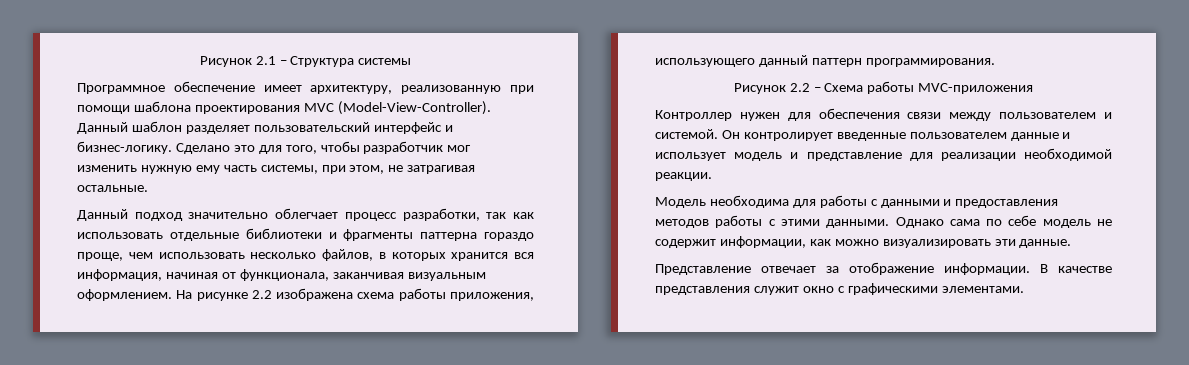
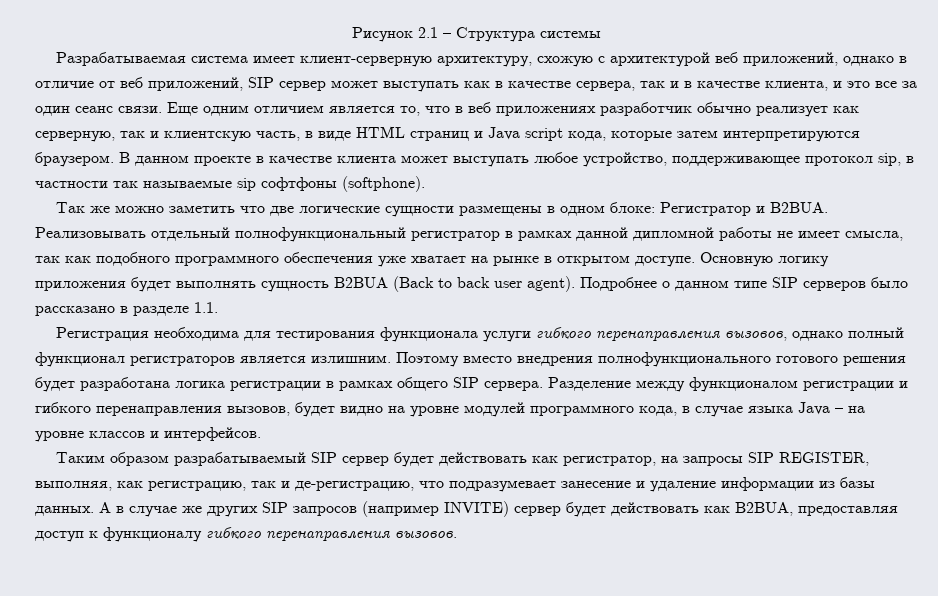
[77,81,534,94] [77,101,491,115] [77,121,453,134] [77,141,472,154] [77,165,476,174] [77,185,148,192] [77,208,534,221] [77,228,534,241] [77,249,534,261] [77,269,486,281] [77,288,534,301] [655,55,995,67] [733,81,1034,94] [655,108,1112,121] [655,129,1071,141] [655,148,1112,161] [655,172,712,181] [655,195,1059,208] [655,215,1112,228] [655,236,1072,248] [655,262,1112,275] [655,283,1024,295] Программное обеспечение имеет архитектуру, реализованную при помощи шаблона проектирования MVC (Model-View-Controller). Данный шаблон разделяет пользовательский интерфейс и бизнес-логику. Сделано это для того, чтобы разработчик мог изменить нужную ему часть системы, при этом, не затрагивая остальные. // Данный подход значительно облегчает процесс разработки, так как использовать отдельные библиотеки и фрагменты паттерна гораздо проще, чем использовать несколько файлов, в которых хранится вся информация, начиная от функционала, заканчивая визуальным оформлением. На рисунке 2.2 изображена схема работы приложения, использующего данный паттерн программирования. // Рисунок 2.2 – Схема работы MVC-приложения // Контроллер нужен для обеспечения связи между пользователем и системой. Он контролирует введенные пользователем данные и использует модель и представление для реализации необходимой реакции. // Модель необходима для работы с данными и предоставления методов работы с этими данными. Однако сама по себе модель не содержит информации, как можно визуализировать эти данные. // Представление отвечает за отображение информации. В качестве представления служит окно с графическими элементами. -> [56,52,908,67] [35,77,917,92] [35,102,859,117] [35,126,860,142] [35,152,914,167] [35,176,425,192] [56,202,829,217] [35,227,903,242] [35,252,829,267] [35,276,908,292] [35,302,218,316] [56,327,905,342] [35,352,906,367] [35,377,908,392] [35,402,865,417] [35,427,261,442] [56,452,870,467] [35,477,875,492] [35,501,898,517] [35,527,457,542] Разрабатываемая система имеет клиент-серверную архитектуру, схожую с архитектурой веб приложений, однако в отличие от веб приложений, SIP сервер может выступать как в качестве сервера, так и в качестве клиента, и это все за один сеанс связи. Еще одним отличием является то, что в веб приложениях разработчик обычно реализует как серверную, так и клиентскую часть, в виде HTML страниц и Java script кода, которые затем интерпретируются браузером. В данном проекте в качестве клиента может выступать любое устройство, поддерживающее протокол sip, в частности так называемые sip софтфоны (softphone). // Так же можно заметить что две логические сущности размещены в одном блоке: Регистратор и B2BUA. Реализовывать отдельный полнофункциональный регистратор в рамках данной дипломной работы не имеет смысла, так как подобного программного обеспечения уже хватает на рынке в открытом доступе. Основную логику приложения будет выполнять сущность B2BUA (Back to back user agent). Подробнее о данном типе SIP серверов было рассказано в разделе 1.1. // Регистрация необходима для тестирования функционала услуги гибкого перенаправления вызовов, однако полный функционал регистраторов является излишним. Поэтому вместо внедрения полнофункционального готового решения будет разработана логика регистрации в рамках общего SIP сервера. Разделение между функционалом регистрации и гибкого перенаправления вызовов, будет видно на уровне модулей программного кода, в случае языка Java – на уровне классов и интерфейсов. // Таким образом разрабатываемый SIP сервер будет действовать как регистратор, на запросы SIP REGISTER, выполняя, как регистрацию, так и де-регистрацию, что подразумевает занесение и удаление информации из базы данных. А в случае же других SIP запросов (например INVITE) сервер будет действовать как B2BUA, предоставляя доступ к функционалу гибкого перенаправления вызовов.

